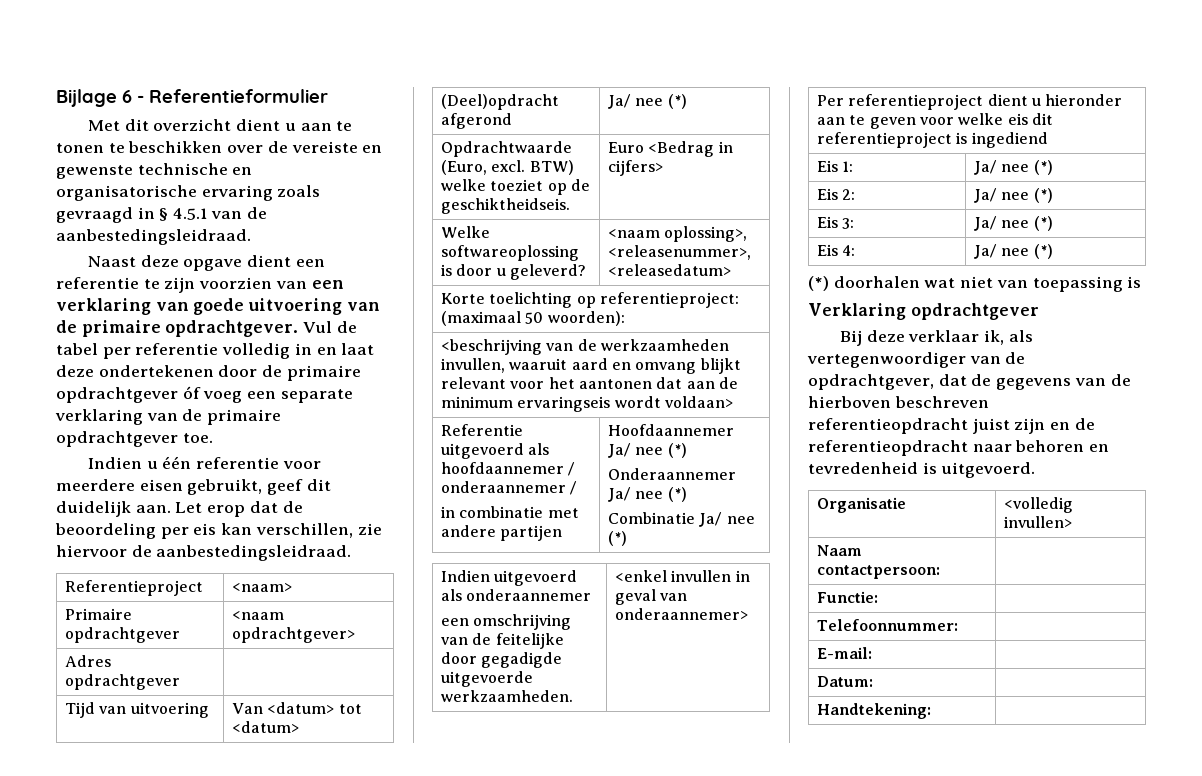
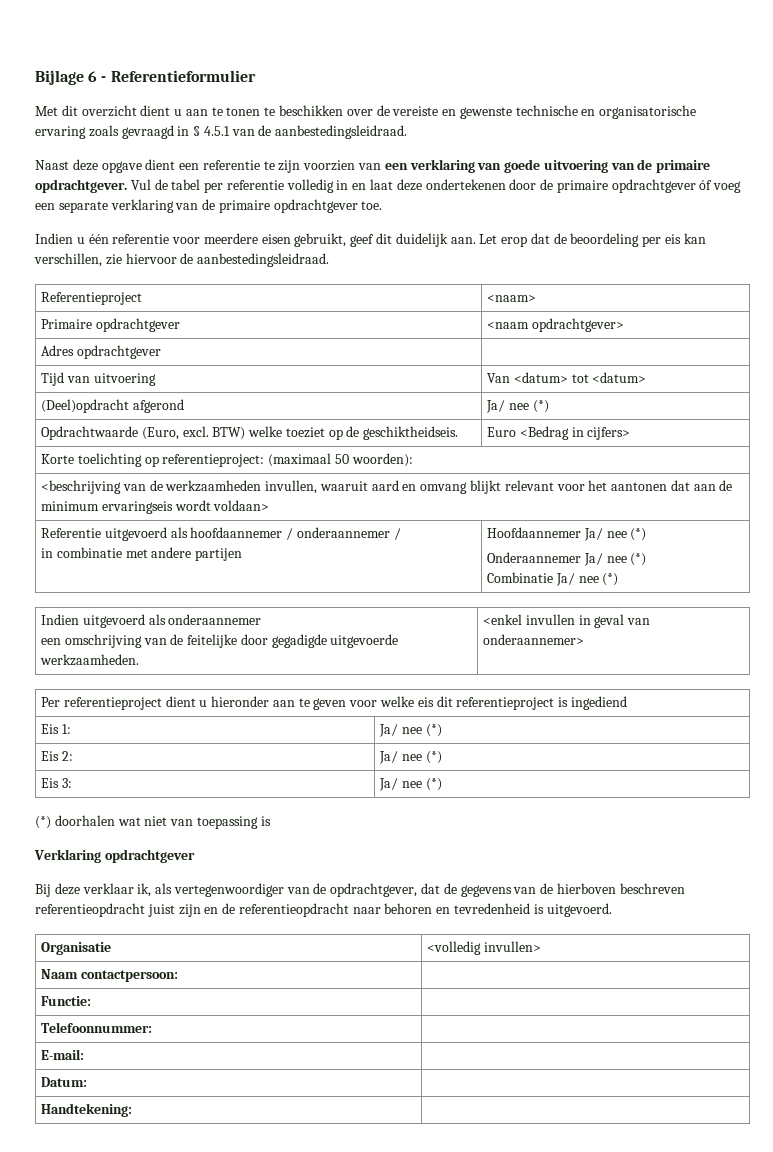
[440,226,490,238] [440,245,579,261] [440,264,586,280] [607,226,748,242] [607,245,751,260] [607,264,731,276] // Welke softwareoplossing is door u geleverd? | <naam oplossing>, <releasenummer>, <releasedatum> -> (631, 433) none
[816,244,856,256] [973,244,1053,259] // Eis 4: | Ja/ nee (*) -> (442, 784) none

